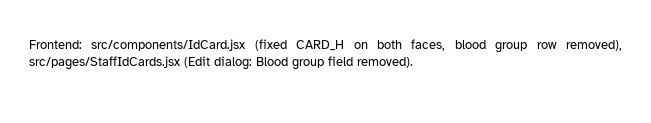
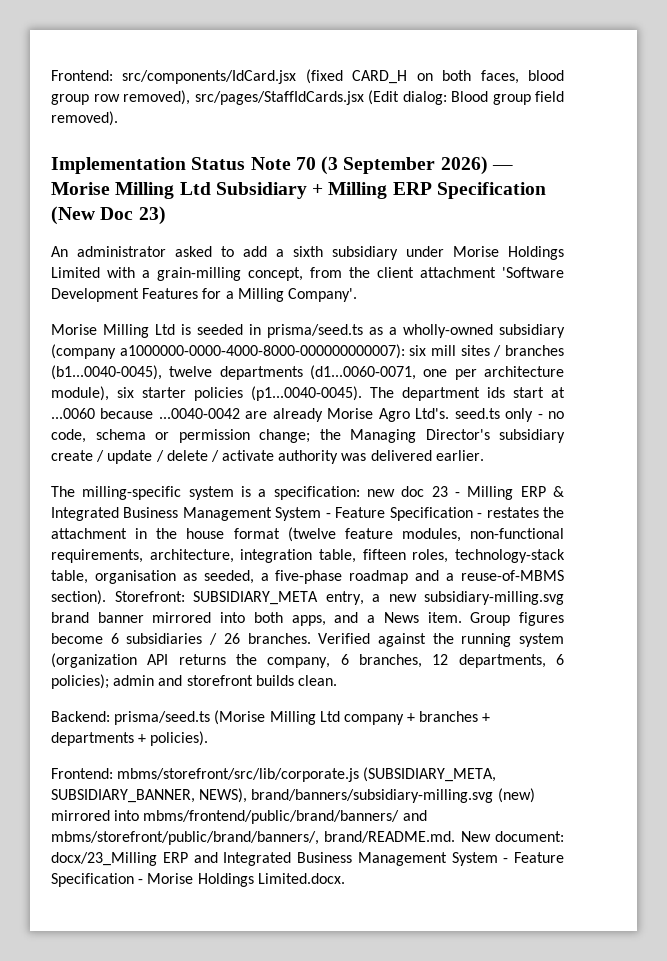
(413, 62) none -> [51,156,513,175] [51,182,546,199] [51,206,166,225] [51,246,564,260] [51,267,564,281] [51,288,357,302] [51,324,565,338] [51,344,565,359] [51,365,564,380] [51,386,565,401] [51,408,564,422] [51,429,565,443] [51,450,484,464] [51,486,564,500] [51,507,564,521] [51,527,564,542] [51,549,565,563] [51,570,565,584] [51,590,564,605] [51,612,565,626] [51,633,564,647] [51,653,564,668] [51,674,337,689] [51,710,491,725] [51,731,209,746] [51,767,497,782] [51,788,535,803] [51,810,427,824] [51,831,564,845] [51,852,564,866] [51,873,345,887] // Implementation Status Note 70 (3 September 2026) — Morise Milling Ltd Subsidiary + Milling ERP Specification (New Doc 23) // An administrator asked to add a sixth subsidiary under Morise Holdings Limited with a grain-milling concept, from the client attachment 'Software Development Features for a Milling Company'. // Morise Milling Ltd is seeded in prisma/seed.ts as a wholly-owned subsidiary (company a1000000-0000-4000-8000-000000000007): six mill sites / branches (b1...0040-0045), twelve departments (d1...0060-0071, one per architecture module), six starter policies (p1...0040-0045). The department ids start at ...0060 because ...0040-0042 are already Morise Agro Ltd's. seed.ts only - no code, schema or permission change; the Managing Director's subsidiary create / update / delete / activate authority was delivered earlier. // The milling-specific system is a specification: new doc 23 - Milling ERP & Integrated Business Management System - Feature Specification - restates the attachment in the house format (twelve feature modules, non-functional requirements, architecture, integration table, fifteen roles, technology-stack table, organisation as seeded, a five-phase roadmap and a reuse-of-MBMS section). Storefront: SUBSIDIARY_META entry, a new subsidiary-milling.svg brand banner mirrored into both apps, and a News item. Group figures become 6 subsidiaries / 26 branches. Verified against the running system (organization API returns the company, 6 branches, 12 departments, 6 policies); admin and storefront builds clean. // Backend: prisma/seed.ts (Morise Milling Ltd company + branches + departments + policies). // Frontend: mbms/storefront/src/lib/corporate.js (SUBSIDIARY_META, SUBSIDIARY_BANNER, NEWS), brand/banners/subsidiary-milling.svg (new) mirrored into mbms/frontend/public/brand/banners/ and mbms/storefront/public/brand/banners/, brand/README.md. New document: docx/23_Milling ERP and Integrated Business Management System - Feature Specification - Morise Holdings Limited.docx.

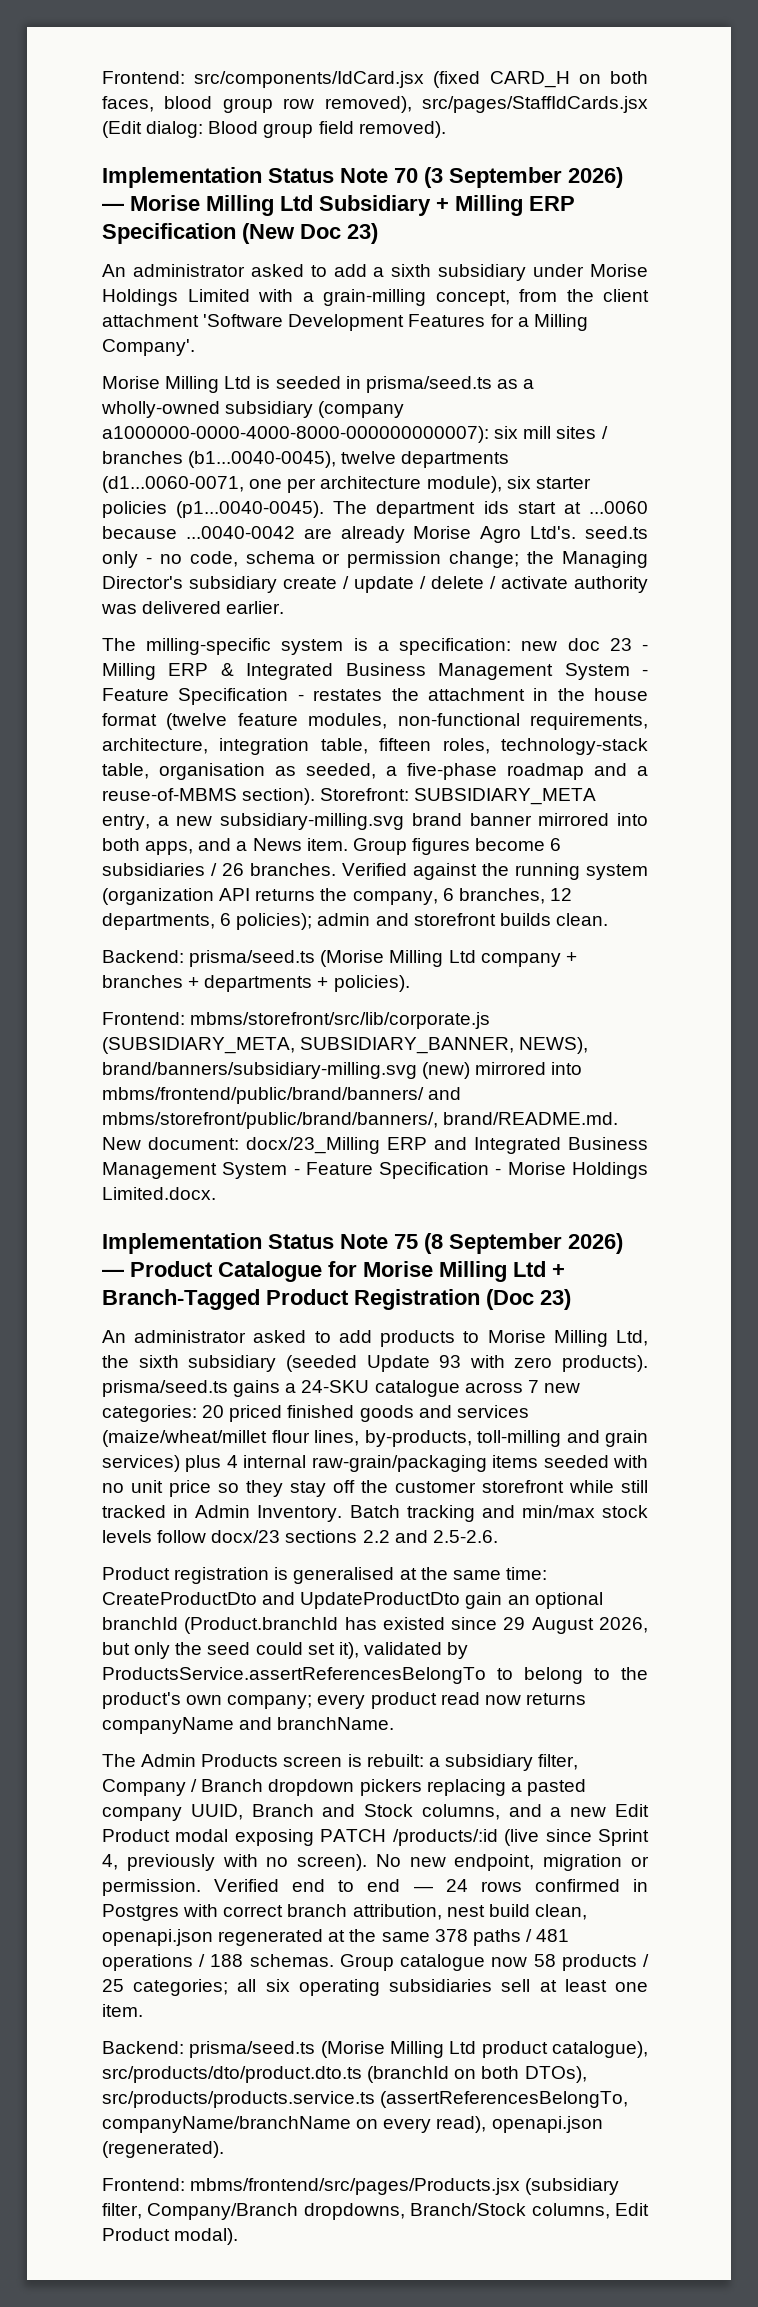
(345, 878) none -> [102,1233,623,1254] [102,1261,565,1282] [102,1289,571,1310] [102,1330,648,1347] [102,1355,648,1372] [102,1380,580,1397] [102,1405,529,1422] [102,1430,648,1447] [102,1455,649,1472] [102,1480,648,1497] [102,1505,648,1522] [102,1530,498,1543] [102,1567,547,1584] [102,1592,603,1609] [102,1617,648,1634] [102,1642,469,1659] [102,1667,648,1684] [102,1692,586,1709] [102,1717,395,1734] [102,1754,579,1771] [102,1779,586,1796] [102,1804,649,1821] [102,1829,650,1846] [102,1854,649,1871] [102,1879,648,1896] [102,1904,587,1921] [102,1929,570,1946] [102,1954,649,1971] [102,1979,648,1996] [102,2004,143,2017] [102,2041,648,2058] [102,2066,587,2083] [102,2091,629,2108] [102,2116,603,2133] [102,2141,224,2158] [102,2178,620,2195] [102,2203,649,2220] [102,2228,239,2245] // Implementation Status Note 75 (8 September 2026) — Product Catalogue for Morise Milling Ltd + Branch-Tagged Product Registration (Doc 23) // An administrator asked to add products to Morise Milling Ltd, the sixth subsidiary (seeded Update 93 with zero products). prisma/seed.ts gains a 24-SKU catalogue across 7 new categories: 20 priced finished goods and services (maize/wheat/millet flour lines, by-products, toll-milling and grain services) plus 4 internal raw-grain/packaging items seeded with no unit price so they stay off the customer storefront while still tracked in Admin Inventory. Batch tracking and min/max stock levels follow docx/23 sections 2.2 and 2.5-2.6. // Product registration is generalised at the same time: CreateProductDto and UpdateProductDto gain an optional branchId (Product.branchId has existed since 29 August 2026, but only the seed could set it), validated by ProductsService.assertReferencesBelongTo to belong to the product's own company; every product read now returns companyName and branchName. // The Admin Products screen is rebuilt: a subsidiary filter, Company / Branch dropdown pickers replacing a pasted company UUID, Branch and Stock columns, and a new Edit Product modal exposing PATCH /products/:id (live since Sprint 4, previously with no screen). No new endpoint, migration or permission. Verified end to end — 24 rows confirmed in Postgres with correct branch attribution, nest build clean, openapi.json regenerated at the same 378 paths / 481 operations / 188 schemas. Group catalogue now 58 products / 25 categories; all six operating subsidiaries sell at least one item. // Backend: prisma/seed.ts (Morise Milling Ltd product catalogue), src/products/dto/product.dto.ts (branchId on both DTOs), src/products/products.service.ts (assertReferencesBelongTo, companyName/branchName on every read), openapi.json (regenerated). // Frontend: mbms/frontend/src/pages/Products.jsx (subsidiary filter, Company/Branch dropdowns, Branch/Stock columns, Edit Product modal).

